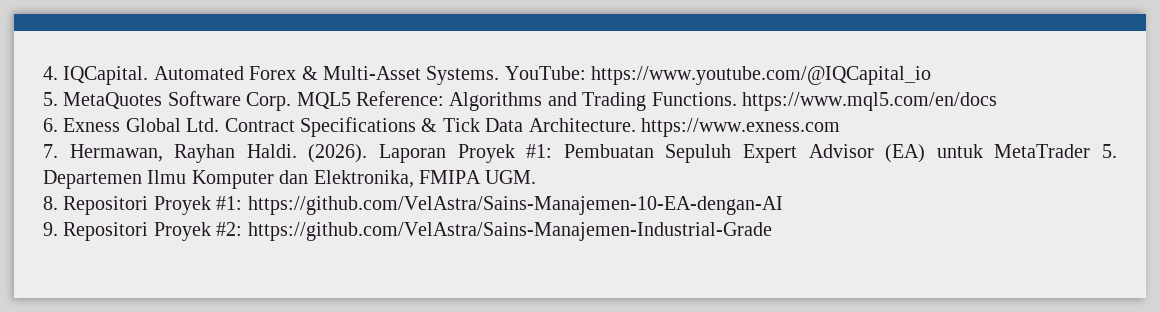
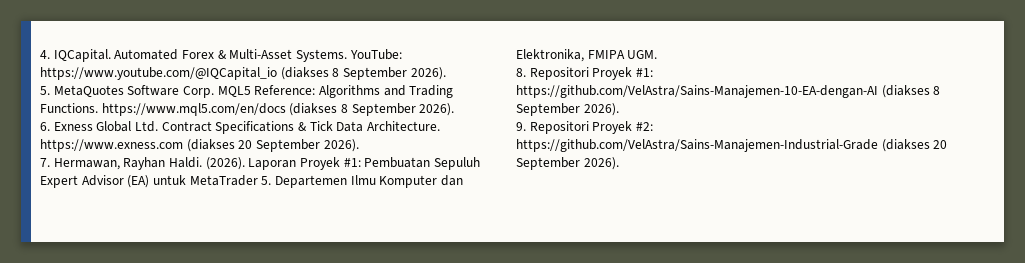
(932, 75) none -> [280,67,446,80] (diakses 8 September 2026).
(997, 101) none -> [289,103,455,116] (diakses 8 September 2026).
(840, 127) none -> [186,139,359,152] (diakses 20 September 2026).
(783, 205) none -> [881,85,941,98] [516,103,619,116] (diakses 8 September 2026).
(772, 231) none -> [881,139,948,152] [516,157,619,170] (diakses 20 September 2026).

